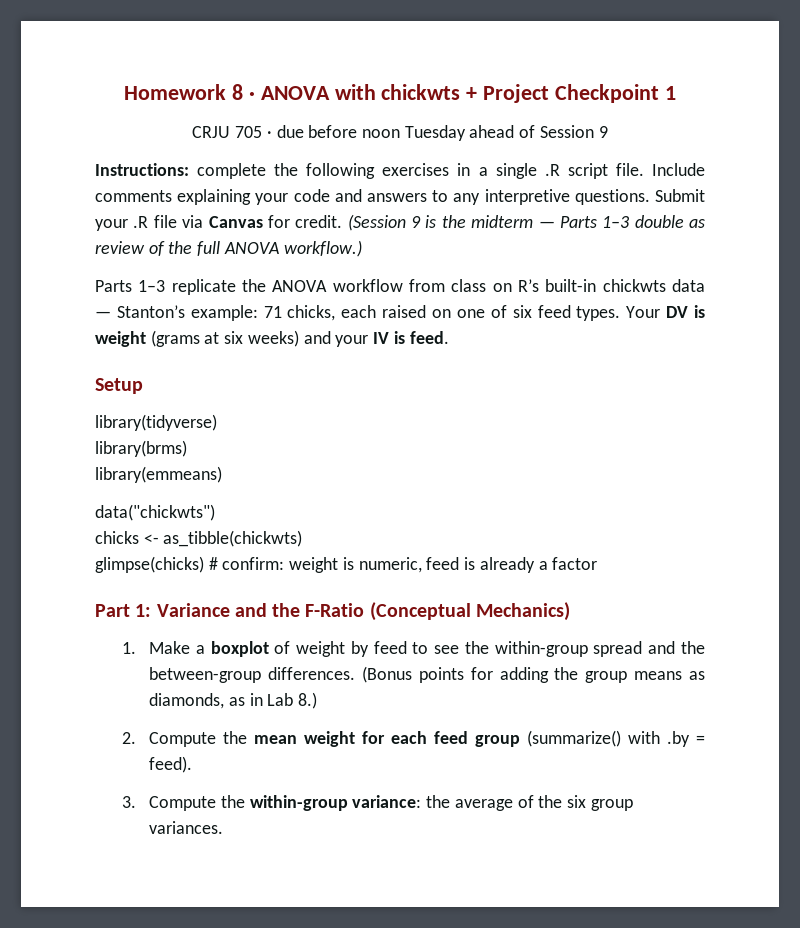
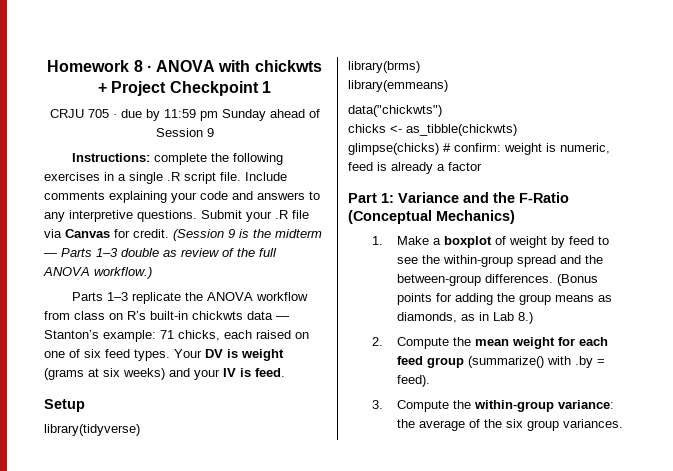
[308,125,466,141] before noon Tuesday -> [145,109,266,121] by 11:59 pm Sunday

